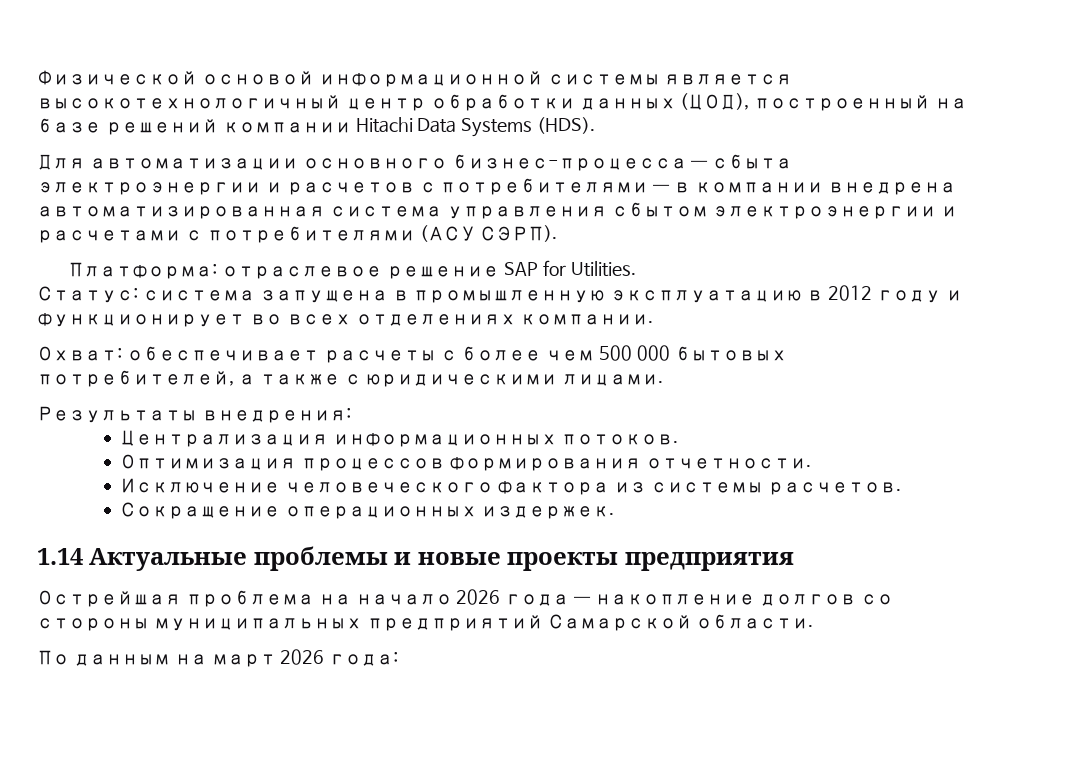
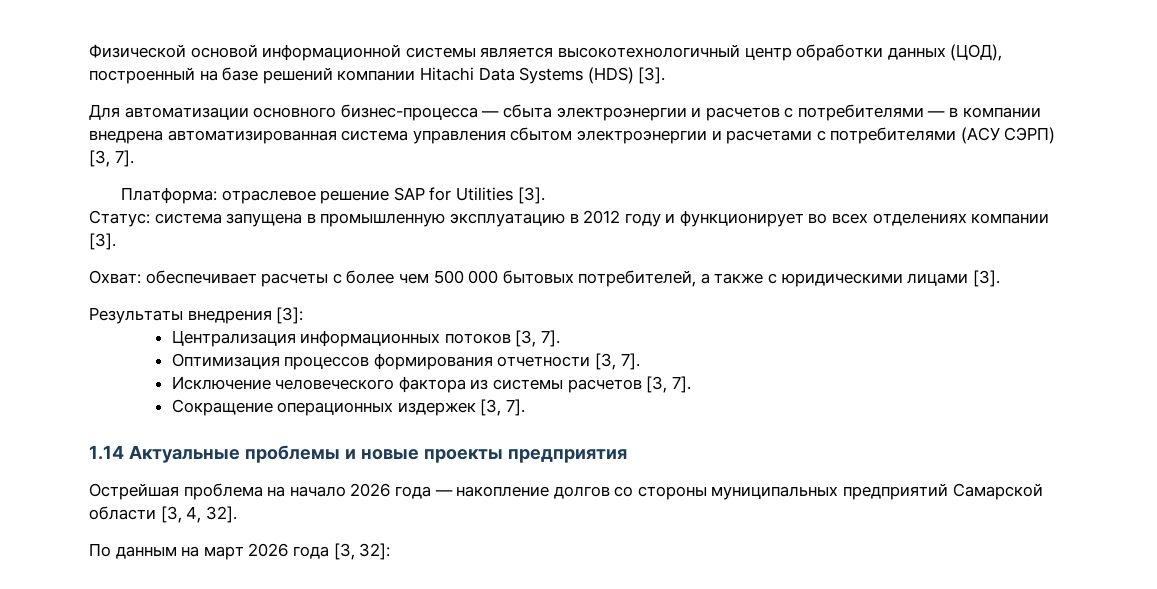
[537,117,596,134] (HDS). -> [587,67,666,84] (HDS) [3].
[480,225,558,242] СЭРП). -> [1004,127,1056,144] [89,150,134,167] СЭРП) [3, 7].
[570,261,636,277] Utilities. -> [455,187,545,204] Utilities [3].
[520,314,654,325] компании. -> [971,213,1050,224] [89,233,116,250] компании [3].
[562,374,664,386] лицами. -> [907,270,1000,287] лицами [3].
[201,407,351,423] внедрения: -> [187,307,304,324] внедрения [3]:
[561,434,679,445] потоков. -> [444,330,561,347] потоков [3, 7].
[646,458,812,469] отчетности. -> [497,353,640,370] отчетности [3, 7].
[768,482,902,495] расчетов. -> [567,376,691,393] расчетов [3, 7].
[481,506,615,519] издержек. -> [397,399,526,416] издержек [3, 7].
[696,614,814,629] области. -> [89,506,237,523] области [3, 4, 32].
[329,651,399,666] года: -> [292,543,391,560] года [3, 32]:

